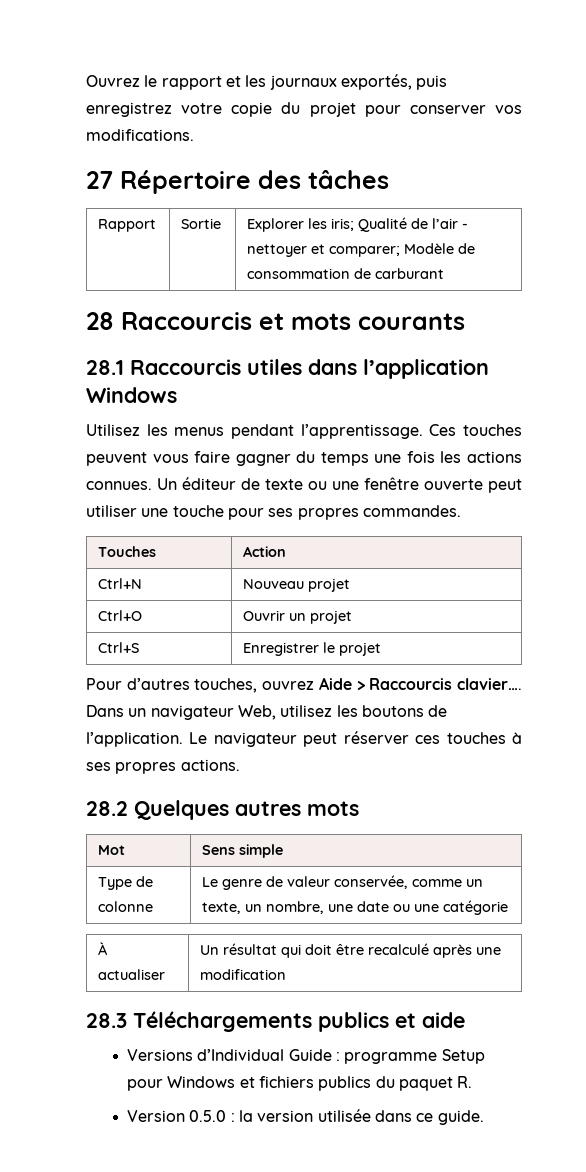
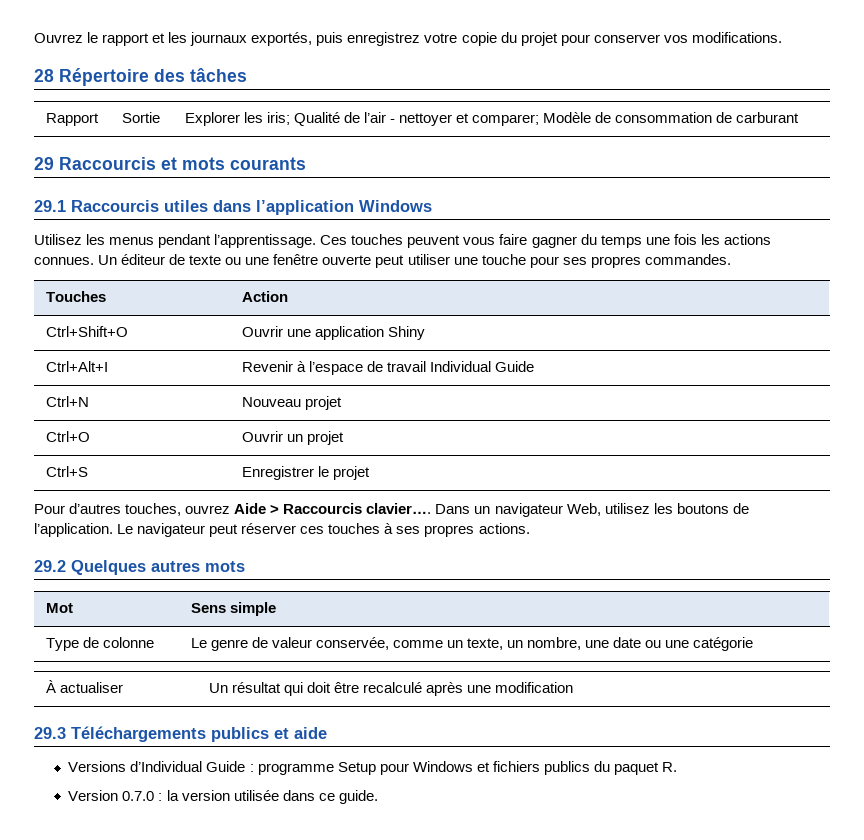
[86,171,113,189] 27 -> [34,69,54,82] 28
[86,312,114,330] 28 -> [34,157,54,170] 29
[86,360,124,375] 28.1 -> [34,200,66,212] 29.1
(287, 551) none -> [45,326,128,337] [241,326,425,340] [45,361,108,372] [241,361,535,375] // Ctrl+Shift+O | Ouvrir une application Shiny // Ctrl+Alt+I | Revenir à l’espace de travail Individual Guide
[86,801,128,816] 28.2 -> [34,560,66,572] 29.2
[86,1013,127,1028] 28.3 -> [34,727,66,739] 29.3
[189,1110,227,1122] 0.5.0 -> [122,791,155,801] 0.7.0

